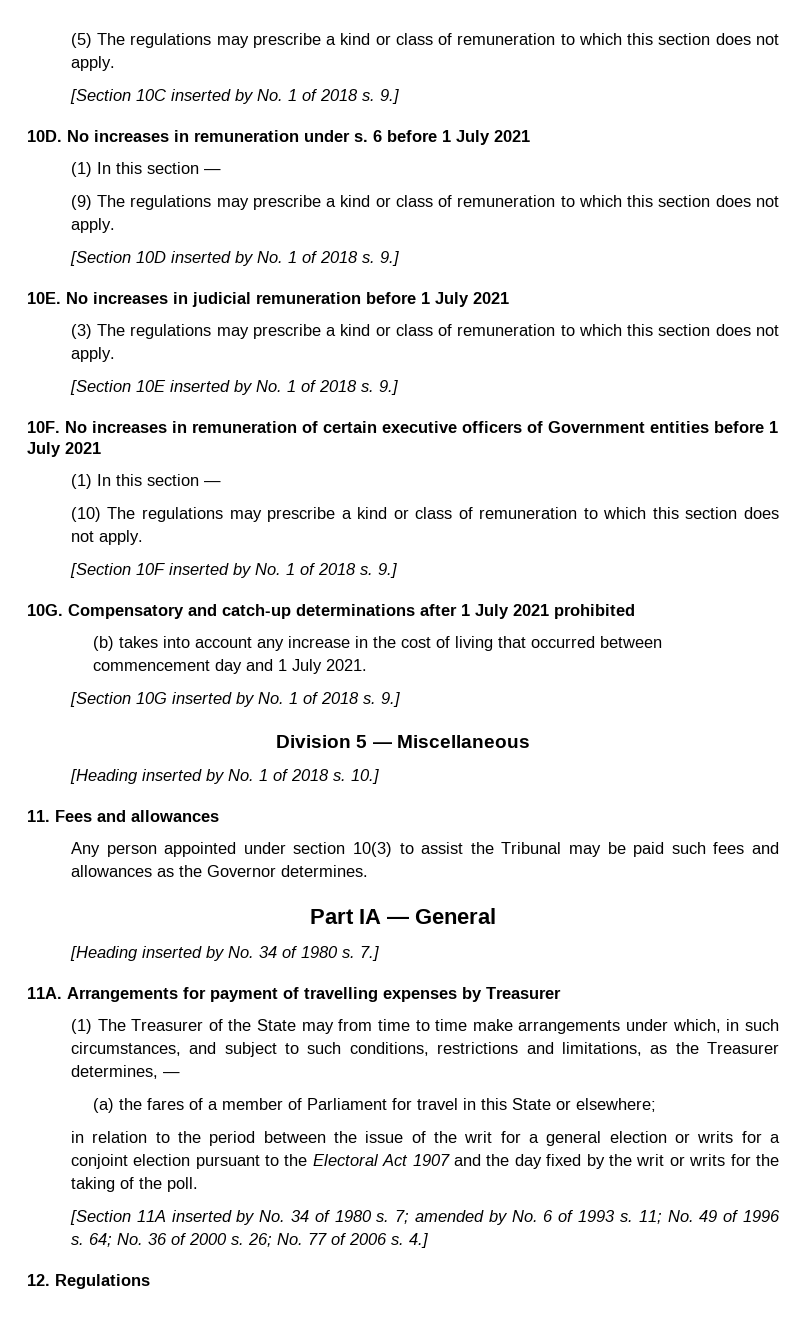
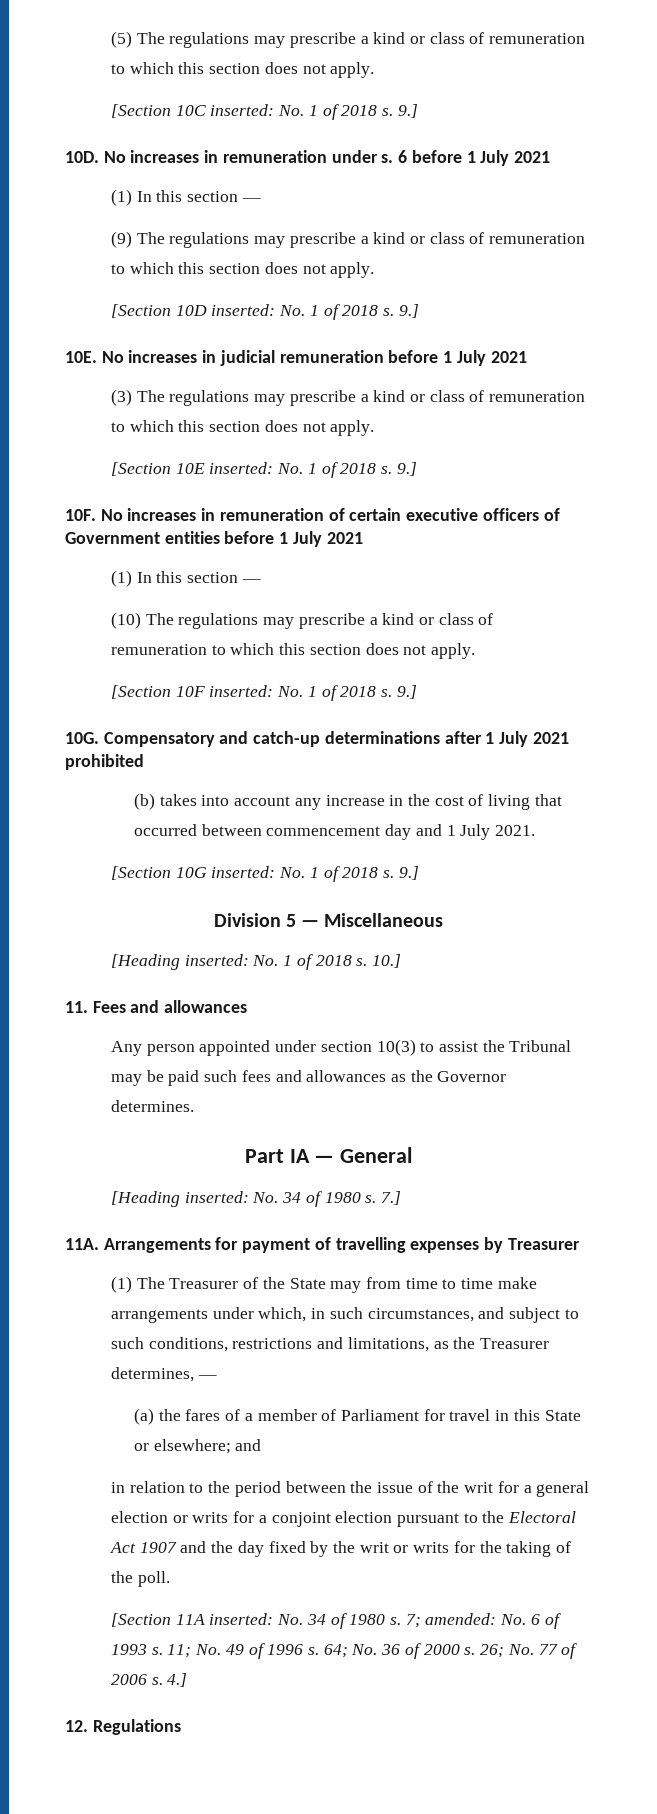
[170,89,254,104] inserted by -> [210,104,275,116] inserted:
[170,251,254,266] inserted by -> [211,304,276,316] inserted:
[169,380,253,395] inserted by -> [209,462,274,474] inserted:
[168,563,252,578] inserted by -> [209,685,274,697] inserted:
[171,692,255,707] inserted by -> [211,866,276,878] inserted:
[141,769,225,784] inserted by -> [184,954,249,966] inserted:
[141,946,225,961] inserted by -> [184,1191,249,1203] inserted:
(656, 1105) none -> [235,1439,262,1451] and
[171,1210,256,1225] inserted by -> [209,1613,274,1625] inserted:
[415,1210,508,1225] amended by -> [425,1613,497,1625] amended:

